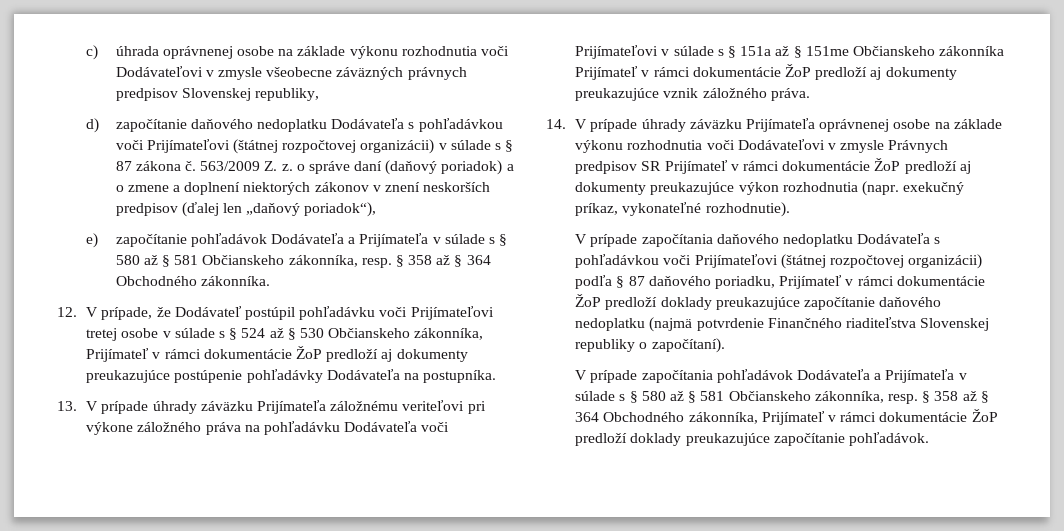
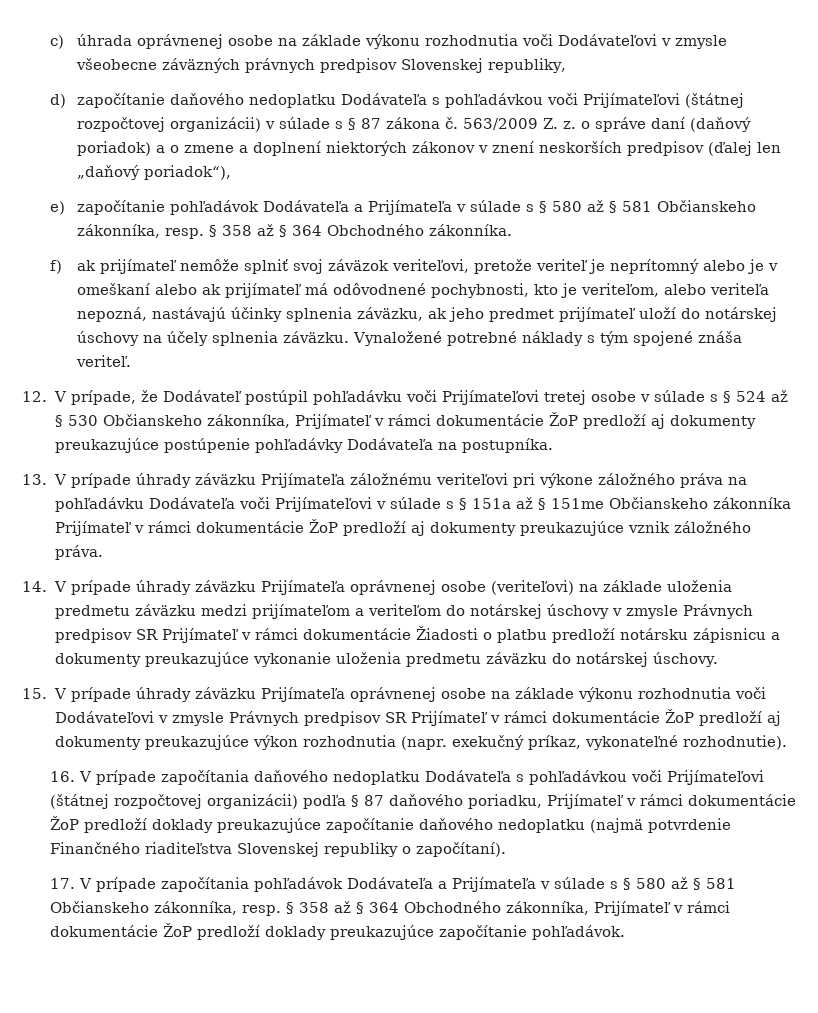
(270, 281) none -> [49,259,779,274] [77,283,770,298] [77,307,778,322] [77,331,743,346] [76,355,132,367] // f) ak prijímateľ nemôže splniť svoj záväzok veriteľovi, pretože veriteľ je neprítomný alebo je v omeškaní alebo ak prijímateľ má odôvodnené pochybnosti, kto je veriteľom, alebo veriteľa nepozná, nastávajú účinky splnenia záväzku, ak jeho predmet prijímateľ uloží do notárskej úschovy na účely splnenia záväzku. Vynaložené potrebné náklady s tým spojené znáša veriteľ.
(931, 124) none -> [490,580,732,595] [54,604,753,619] [54,626,780,643] [54,652,719,667] [22,687,486,702] (veriteľovi) na základe uloženia predmetu záväzku medzi prijímateľom a veriteľom do notárskej úschovy v zmysle Právnych predpisov SR Prijímateľ v rámci dokumentácie Žiadosti o platbu predloží notársku zápisnicu a dokumenty preukazujúce vykonanie uloženia predmetu záväzku do notárskej úschovy. // 15. V prípade úhrady záväzku Prijímateľa oprávnenej osobe
(790, 209) none -> [49,771,75,782] 16.
(725, 345) none -> [49,878,75,889] 17.

